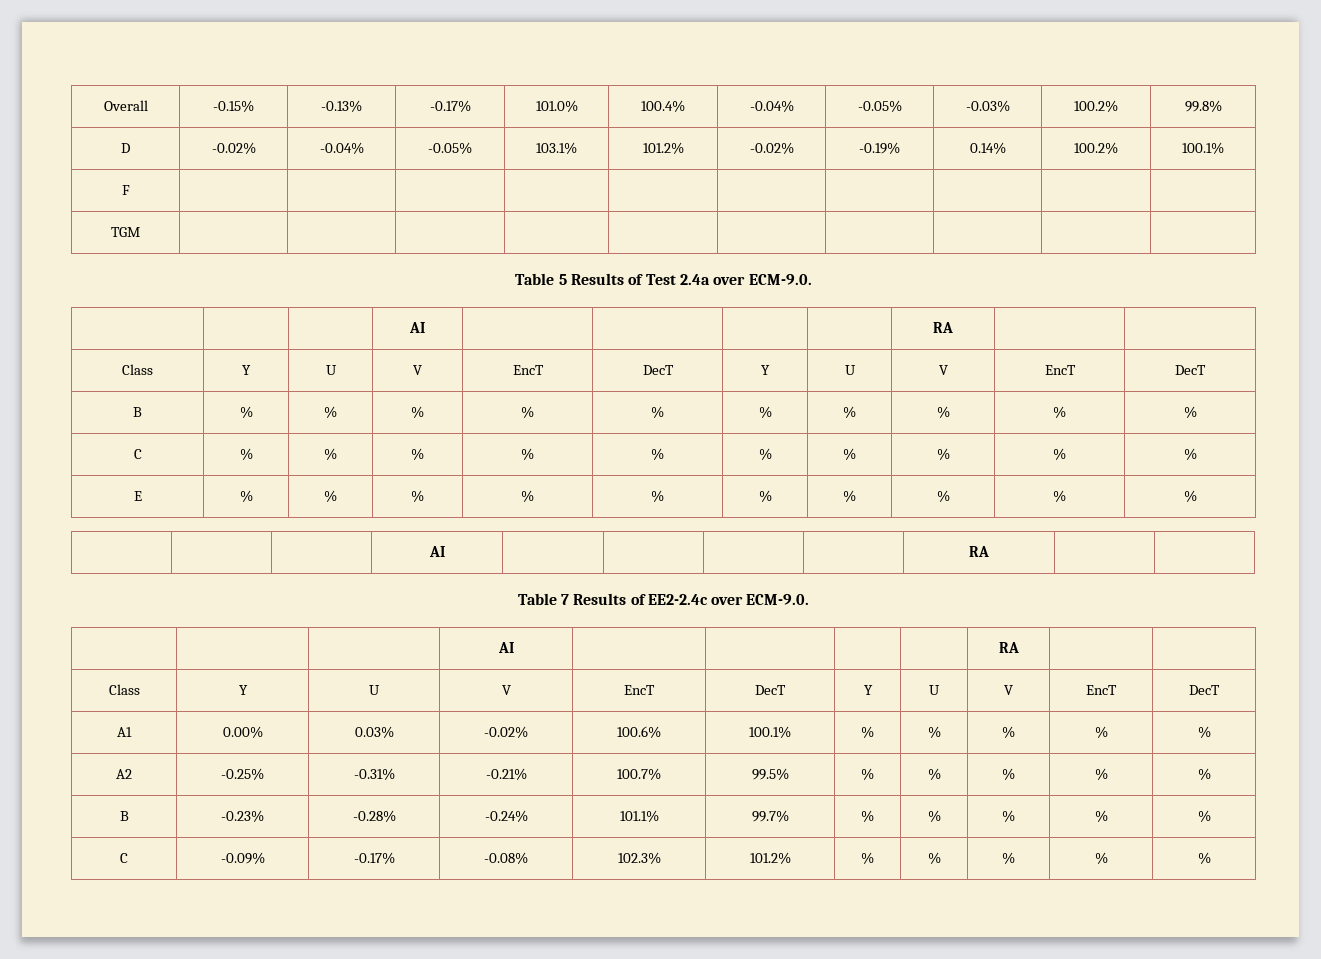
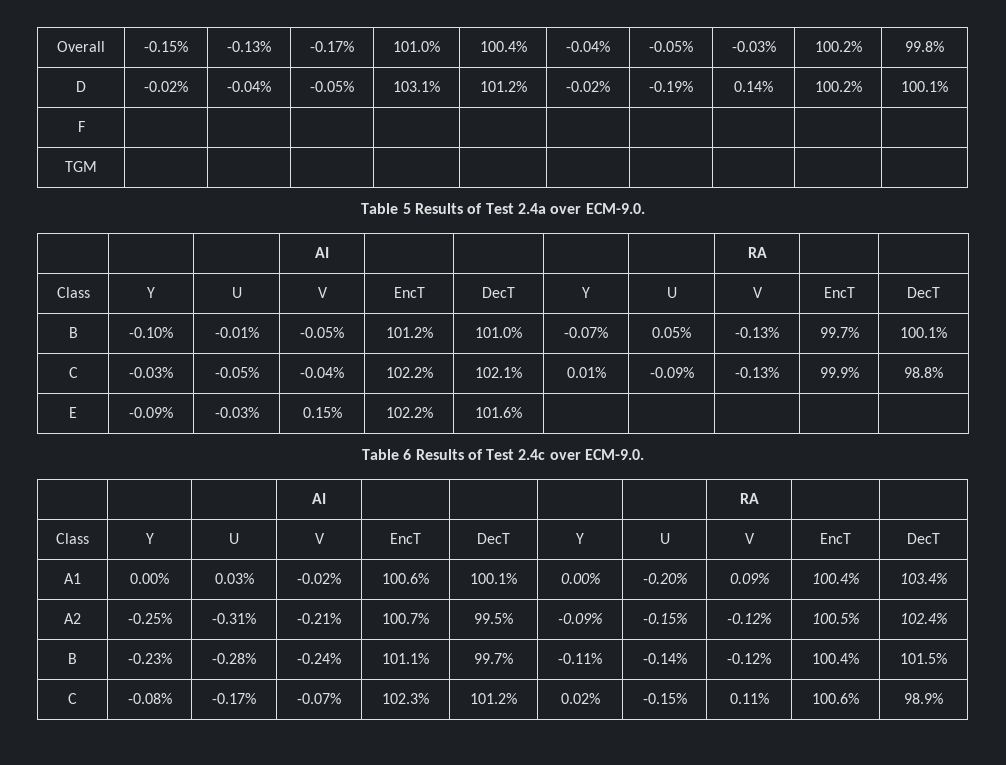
[239,406,253,418] [324,406,337,418] [411,406,424,418] [521,406,534,418] [651,406,664,418] [758,406,772,418] [843,406,856,418] [936,406,950,418] [1053,406,1066,418] [1183,406,1197,418] [133,449,142,459] [239,448,253,460] [324,448,337,460] [411,448,424,460] [521,448,534,460] [651,448,664,460] [758,448,772,460] [843,448,856,460] [936,448,950,460] [1053,448,1066,460] [1183,448,1197,460] [133,491,142,501] [239,490,253,502] [324,490,337,502] [411,490,424,502] [521,490,534,502] [651,490,664,502] [758,490,772,502] [843,490,856,502] [936,490,950,502] [1053,490,1066,502] [1183,490,1197,502] [428,546,445,557] [969,546,989,557] [517,593,708,605] % | % | % | % | % | % | % | % | % | % // C | % | % | % | % | % | % | % | % | % | % // E | % | % | % | % | % | % | % | % | % | % // | | | AI | | | | | RA | | // Table 7 Results of EE2-2.4c -> [129,327,173,338] [214,327,259,338] [300,327,344,338] [385,327,433,338] [475,327,522,338] [564,327,608,338] [652,327,691,338] [735,327,779,338] [819,327,859,338] [900,327,947,338] [68,367,78,378] [129,367,173,378] [214,367,259,378] [300,367,344,378] [385,367,433,378] [475,367,522,378] [566,367,606,378] [649,367,694,378] [735,367,779,378] [819,367,859,378] [904,367,943,378] [69,407,77,418] [129,407,173,418] [214,407,259,418] [302,407,342,418] [385,407,433,418] [475,407,522,418] [361,449,546,460] -0.10% | -0.01% | -0.05% | 101.2% | 101.0% | -0.07% | 0.05% | -0.13% | 99.7% | 100.1% // C | -0.03% | -0.05% | -0.04% | 102.2% | 102.1% | 0.01% | -0.09% | -0.13% | 99.9% | 98.8% // E | -0.09% | -0.03% | 0.15% | 102.2% | 101.6% | | | | | // Table 6 Results of Test 2.4c
[861,726,874,738] [927,726,941,738] [1002,726,1015,738] [1094,726,1108,738] [1197,726,1211,738] % | % | % | % | % -> [560,573,601,584] [642,573,688,584] [729,573,770,584] [812,573,860,584] [900,573,948,584] 0.00% | -0.20% | 0.09% | 100.4% | 103.4%
[861,768,874,780] [927,768,941,780] [1002,768,1015,780] [1094,768,1108,780] [1197,768,1211,780] % | % | % | % | % -> [558,613,603,624] [642,613,688,624] [727,613,772,624] [812,613,860,624] [900,613,948,624] -0.09% | -0.15% | -0.12% | 100.5% | 102.4%
[861,810,874,822] [927,810,941,822] [1002,810,1015,822] [1094,810,1108,822] [1197,810,1211,822] [120,853,128,863] [220,852,265,864] [353,852,395,864] [484,852,528,864] % | % | % | % | % // C | -0.09% | -0.17% | -0.08% -> [558,653,602,664] [642,653,687,664] [727,653,771,664] [812,653,859,664] [900,653,947,664] [68,693,77,704] [127,693,172,704] [212,693,256,704] [297,693,341,704] -0.11% | -0.14% | -0.12% | 100.4% | 101.5% // C | -0.08% | -0.17% | -0.07%
[861,852,874,864] [927,852,941,864] [1002,852,1015,864] [1094,852,1108,864] [1197,852,1211,864] % | % | % | % | % -> [560,693,600,704] [642,693,687,704] [729,693,769,704] [812,693,859,704] [904,693,943,704] 0.02% | -0.15% | 0.11% | 100.6% | 98.9%

